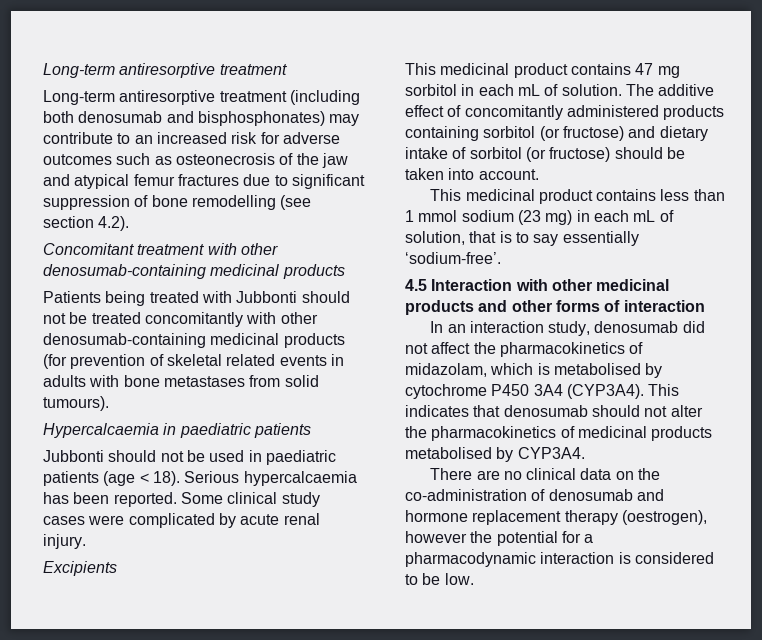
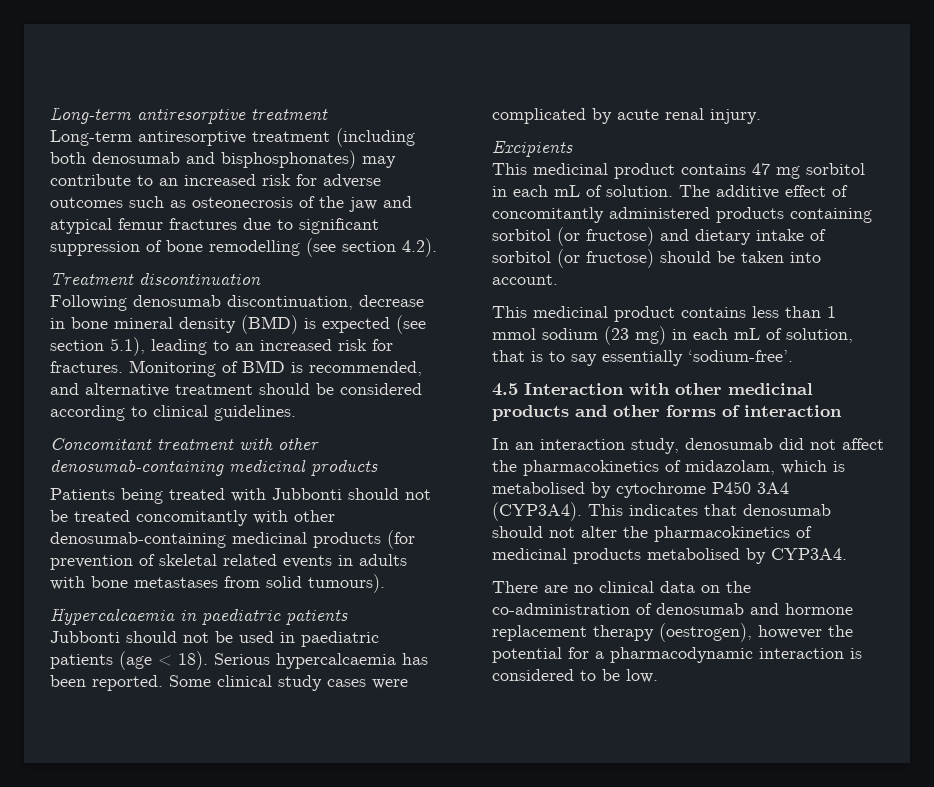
(130, 223) none -> [50,272,261,285] [50,295,424,311] [50,315,426,334] [50,337,393,356] [50,360,422,377] [50,383,422,397] [50,405,296,421] // Treatment discontinuation // Following denosumab discontinuation, decrease in bone mineral density (BMD) is expected (see section 5.1), leading to an increased risk for fractures. Monitoring of BMD is recommended, and alternative treatment should be considered according to clinical guidelines.

